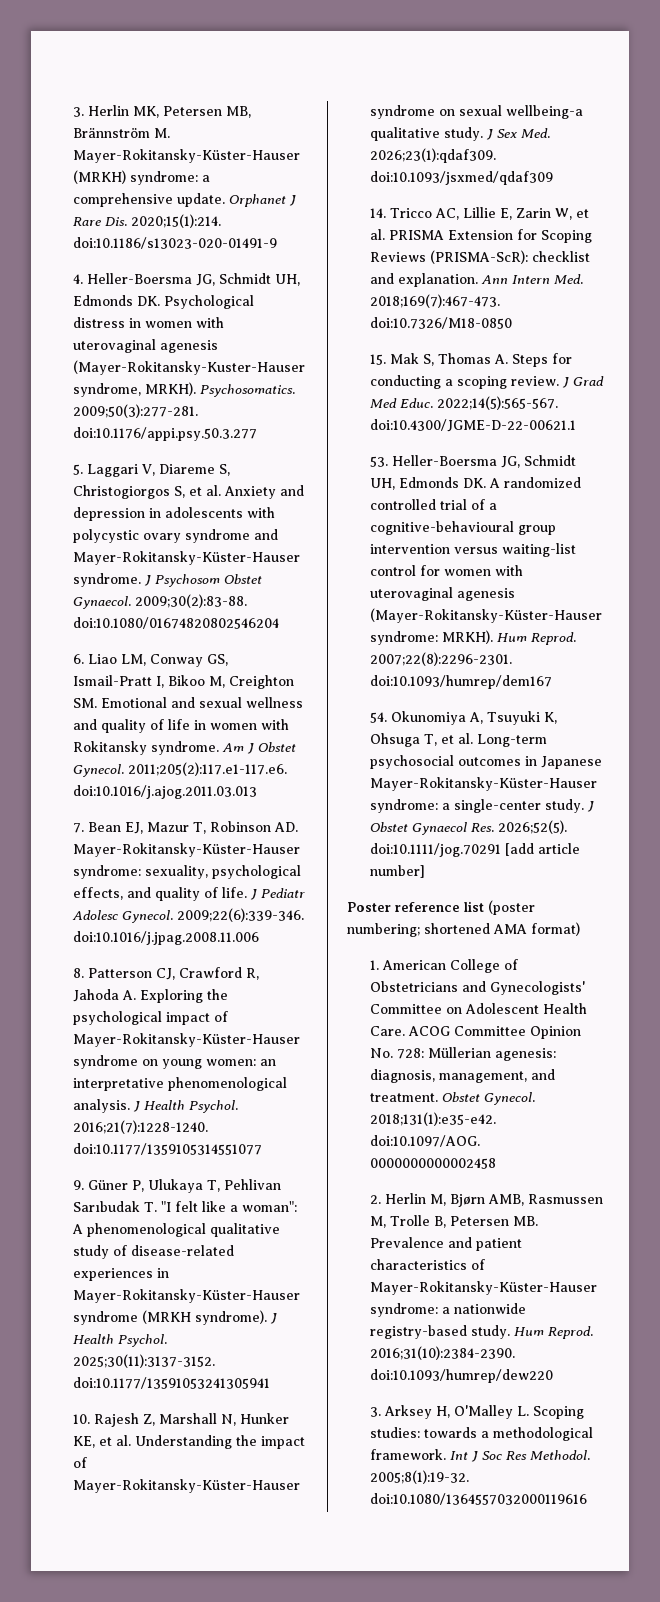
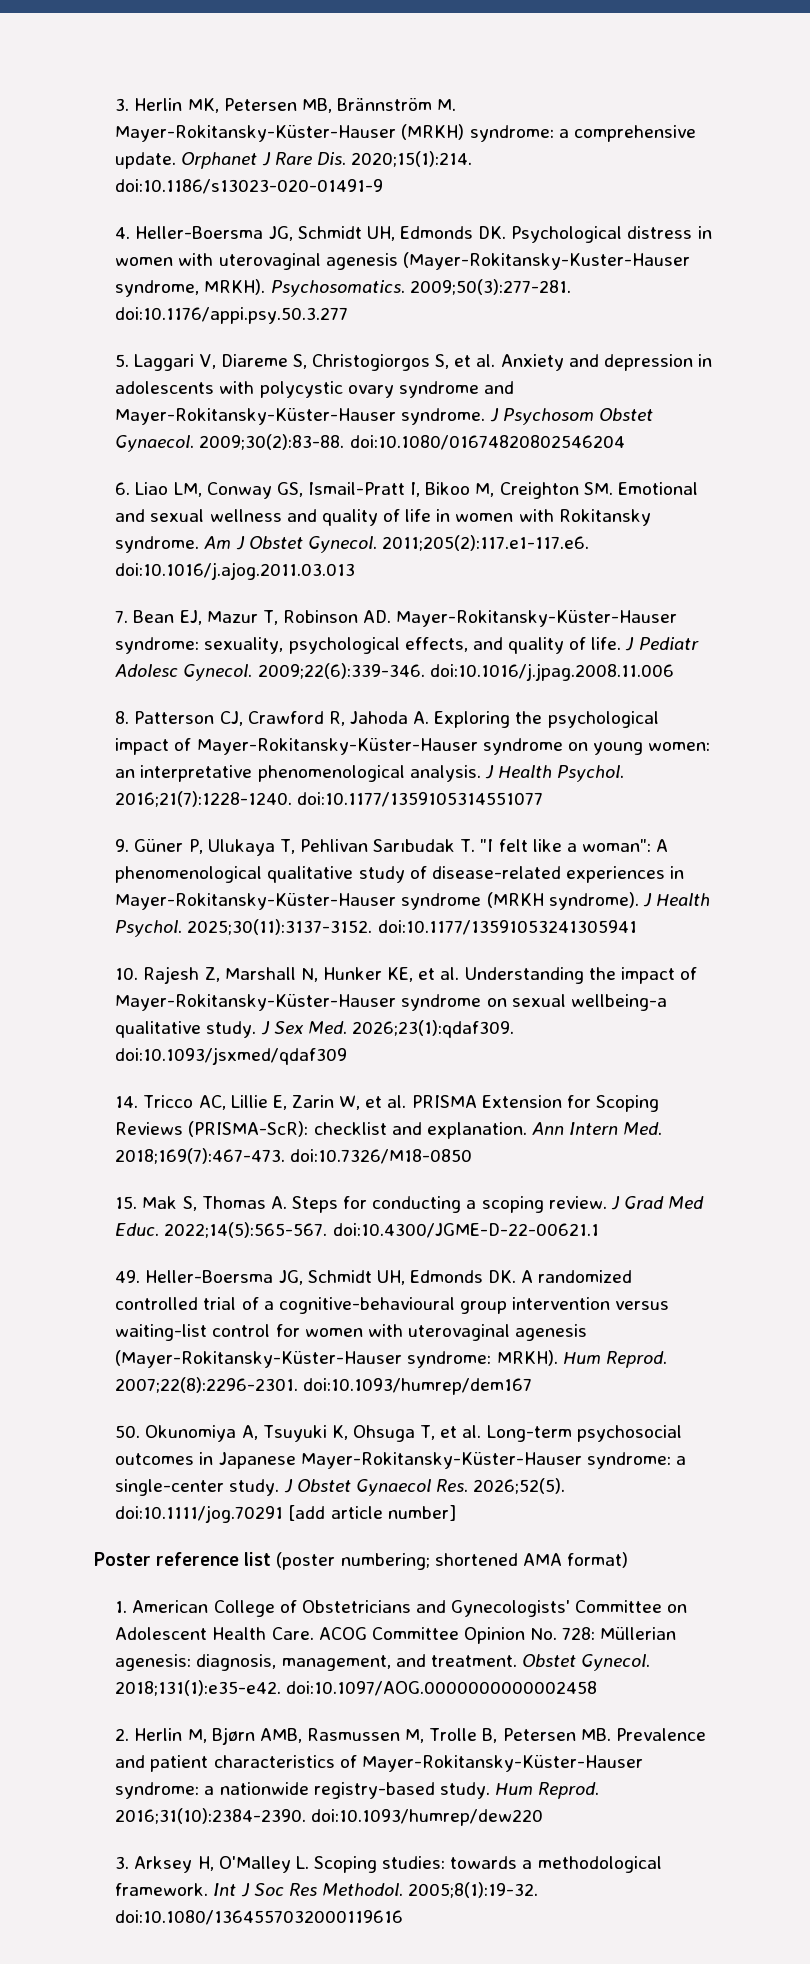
[369,456,388,467] 53. -> [115,1270,141,1283] 49.
[369,712,387,723] 54. -> [115,1425,141,1438] 50.

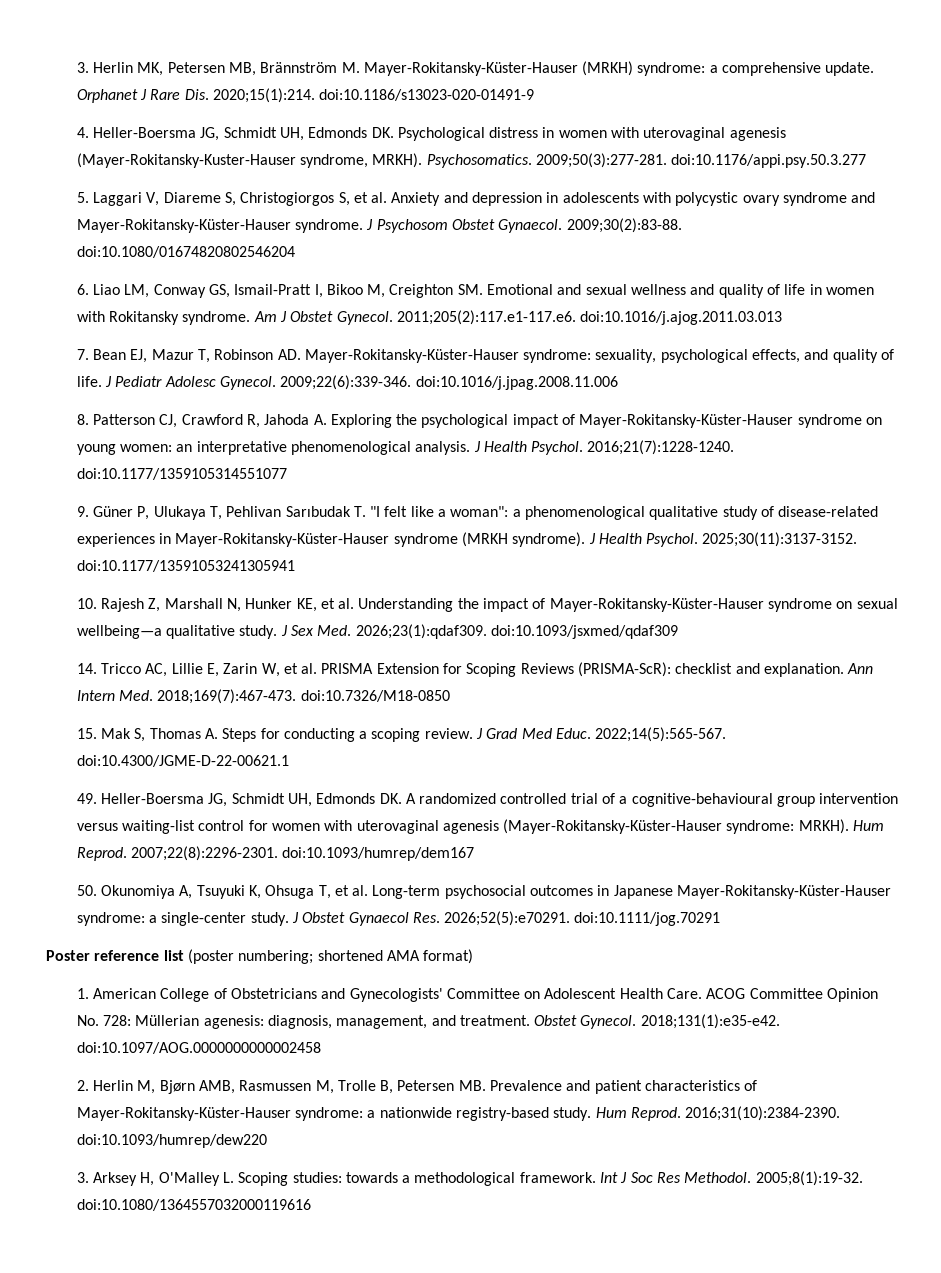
[656,839,669,852] A -> [512,509,521,517] a
[570,994,667,1011] wellbeing-a -> [76,625,162,639] wellbeing—a
[473,1478,566,1494] 2026;52(5). -> [444,911,571,926] 2026;52(5):e70291.
[288,1505,456,1521] [add article number] -> (721, 919) none

